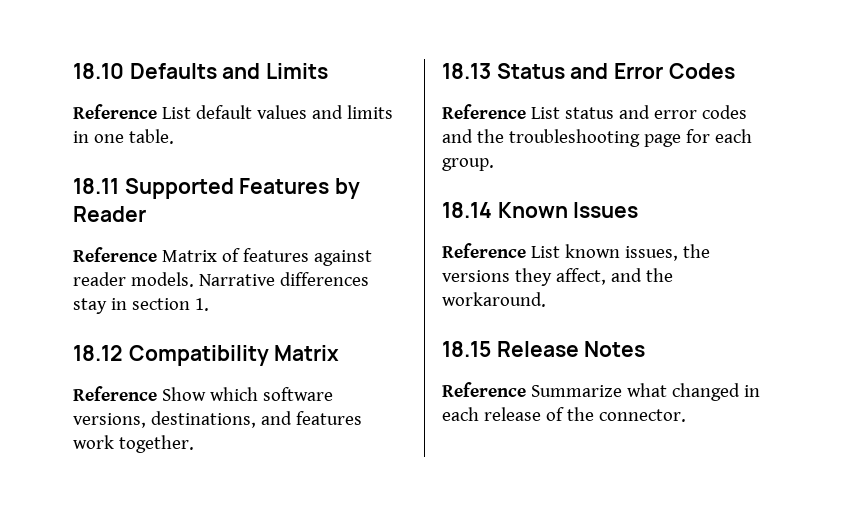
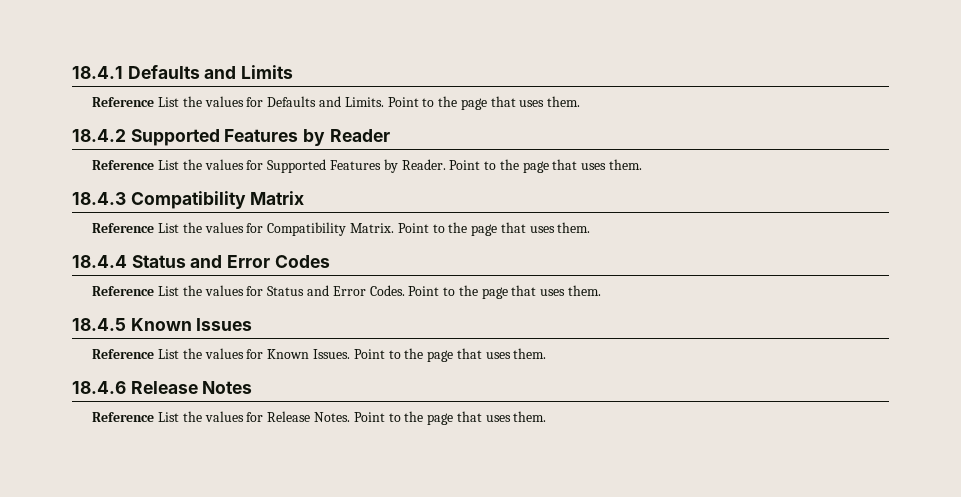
[73,63,124,79] 18.10 -> [72,66,123,79] 18.4.1
[195,105,393,119] [73,129,174,144] [73,178,119,194] default values and limits in one table. // 18.11 -> [182,96,581,110] [72,129,126,142] the values for Defaults and Limits. Point to the page that uses them. // 18.4.2
[161,248,372,266] [73,272,369,287] [73,298,209,314] [73,345,340,366] [73,386,333,401] [73,411,362,428] [73,435,194,453] [442,63,491,79] Matrix of features against reader models. Narrative differences stay in section 1. // 18.12 Compatibility Matrix // Reference Show which software versions, destinations, and features work together. // 18.13 -> [158,159,643,173] [72,191,305,209] [92,222,591,236] [72,255,127,268] List the values for Supported Features by Reader. Point to the page that uses them. // 18.4.3 Compatibility Matrix // Reference List the values for Compatibility Matrix. Point to the page that uses them. // 18.4.4
[564,105,747,119] [442,129,752,147] [442,158,494,171] [442,202,639,218] [442,243,710,261] [442,268,673,286] [442,292,546,307] [442,341,646,357] [442,382,760,401] [442,407,686,422] status and error codes and the troubleshooting page for each group. // 18.14 Known Issues // Reference List known issues, the versions they affect, and the workaround. // 18.15 Release Notes // Reference Summarize what changed in each release of the connector. -> [182,285,602,299] [72,318,253,331] [92,348,547,362] [72,381,253,394] [92,411,547,425] the values for Status and Error Codes. Point to the page that uses them. // 18.4.5 Known Issues // Reference List the values for Known Issues. Point to the page that uses them. // 18.4.6 Release Notes // Reference List the values for Release Notes. Point to the page that uses them.

